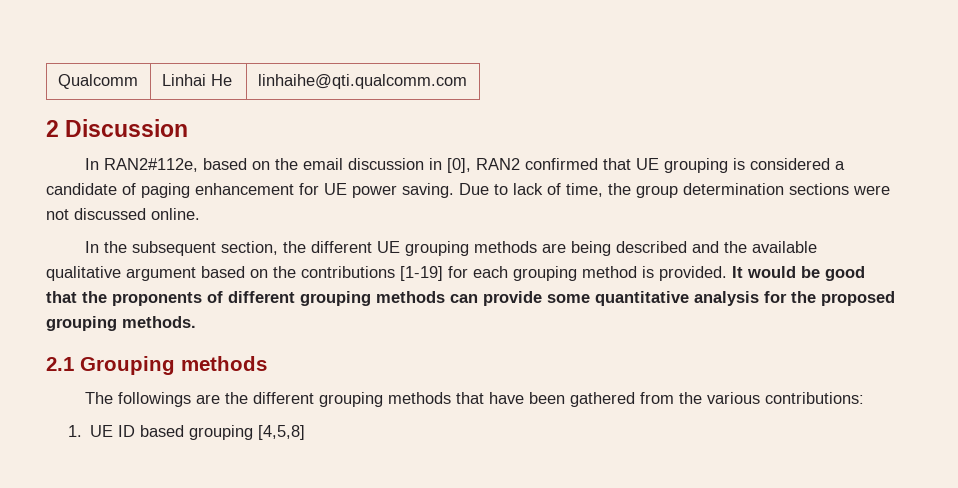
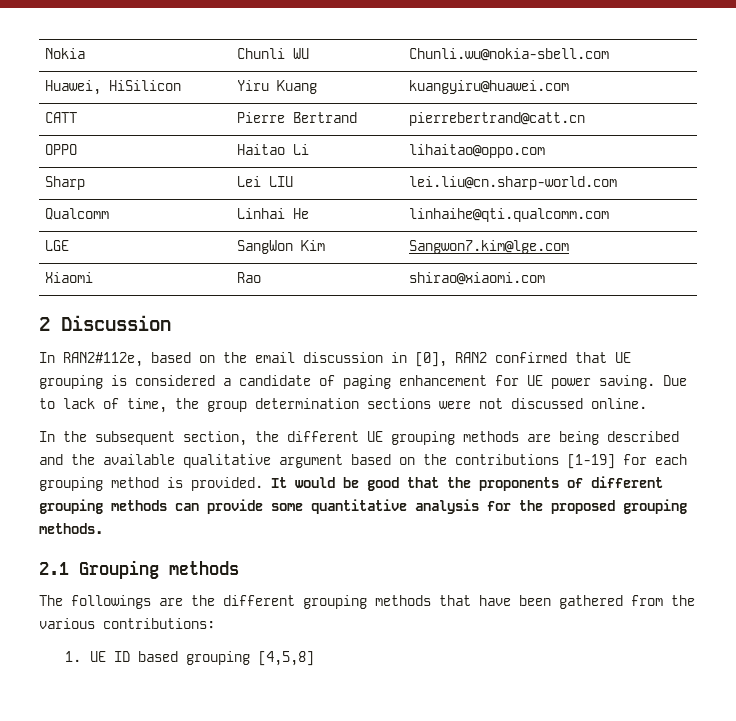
[57,74,138,89] [161,74,232,86] [257,74,467,89] Qualcomm | Linhai He | linhaihe@qti.qualcomm.com -> [44,48,85,59] [236,48,309,59] [408,48,609,61] [44,80,181,95] [236,80,317,94] [408,80,569,94] [44,112,77,123] [236,112,357,123] [408,112,585,126] [44,144,77,155] [236,144,309,155] [408,144,545,158] [44,176,85,190] [236,176,293,187] [408,176,617,190] [44,208,109,220] [236,208,309,219] [408,208,609,222] [44,240,69,251] [236,240,325,254] [408,240,569,254] [44,272,93,283] [236,272,261,283] [408,272,545,285] Nokia | Chunli WU | Chunli.wu@nokia-sbell.com // Huawei, HiSilicon | Yiru Kuang | kuangyiru@huawei.com // CATT | Pierre Bertrand | pierrebertrand@catt.cn // OPPO | Haitao Li | lihaitao@oppo.com // Sharp | Lei LIU | lei.liu@cn.sharp-world.com // Qualcomm | Linhai He | linhaihe@qti.qualcomm.com // LGE | SangWon Kim | Sangwon7.kim@lge.com // Xiaomi | Rao | shirao@xiaomi.com

